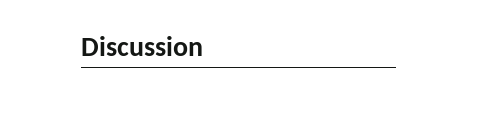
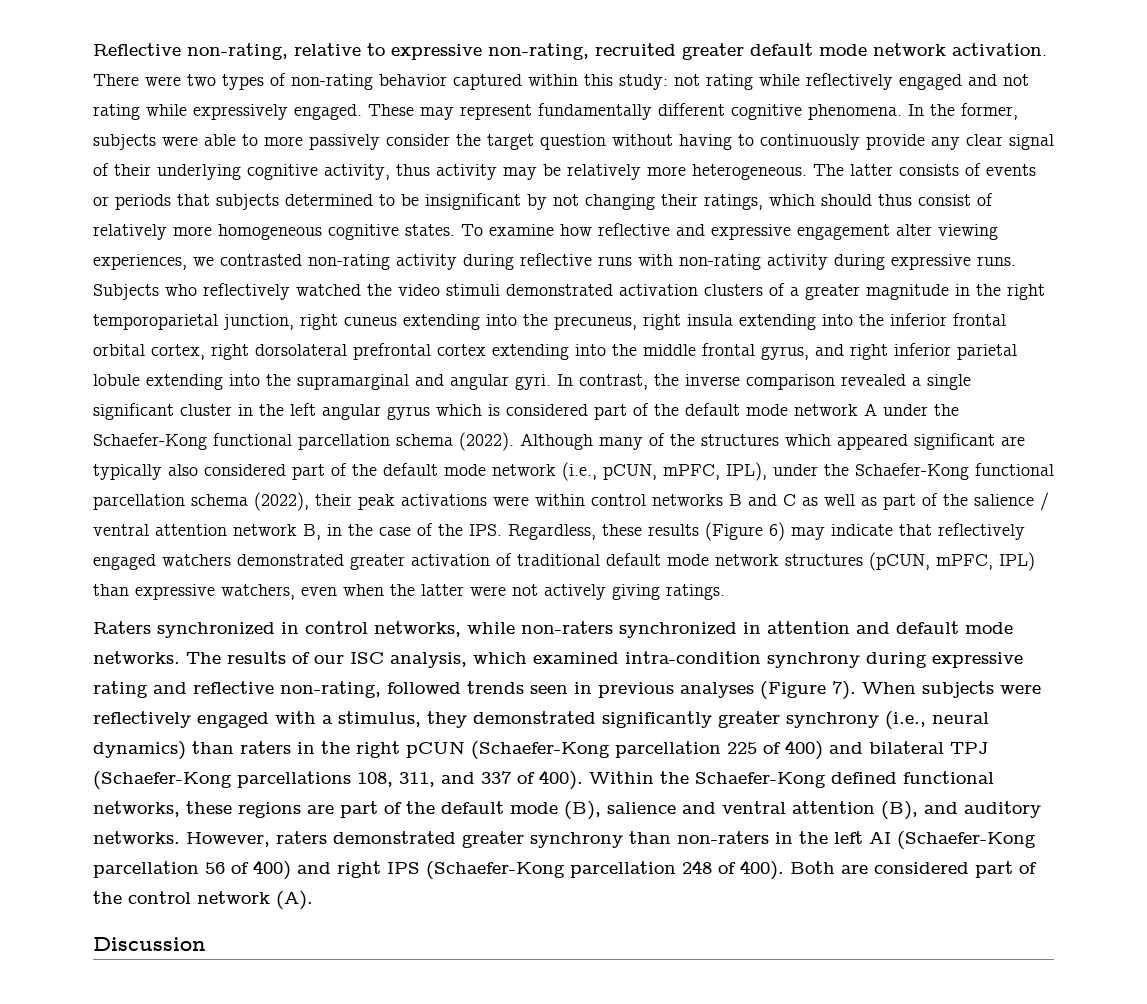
(81, 46) none -> [93,43,1047,60] [93,73,1029,90] [93,103,1018,120] [93,134,1054,150] [93,163,1036,180] [93,193,993,210] [93,223,998,240] [93,253,1016,270] [93,283,1045,300] [93,313,1006,330] [93,343,1017,360] [93,374,971,390] [93,403,959,420] [93,432,1025,451] [93,462,1054,481] [93,492,1049,511] [93,522,1025,541] [93,552,1035,571] [93,584,725,600] [93,621,1013,638] [93,651,1023,668] [93,681,1041,700] [93,711,989,729] [93,740,989,760] [93,770,994,790] [93,801,1041,820] [93,831,1036,849] [93,860,1037,880] [93,891,313,910] Reflective non-rating, relative to expressive non-rating, recruited greater default mode network activation. There were two types of non-rating behavior captured within this study: not rating while reflectively engaged and not rating while expressively engaged. These may represent fundamentally different cognitive phenomena. In the former, subjects were able to more passively consider the target question without having to continuously provide any clear signal of their underlying cognitive activity, thus activity may be relatively more heterogeneous. The latter consists of events or periods that subjects determined to be insignificant by not changing their ratings, which should thus consist of relatively more homogeneous cognitive states. To examine how reflective and expressive engagement alter viewing experiences, we contrasted non-rating activity during reflective runs with non-rating activity during expressive runs. Subjects who reflectively watched the video stimuli demonstrated activation clusters of a greater magnitude in the right temporoparietal junction, right cuneus extending into the precuneus, right insula extending into the inferior frontal orbital cortex, right dorsolateral prefrontal cortex extending into the middle frontal gyrus, and right inferior parietal lobule extending into the supramarginal and angular gyri. In contrast, the inverse comparison revealed a single significant cluster in the left angular gyrus which is considered part of the default mode network A under the Schaefer-Kong functional parcellation schema (2022). Although many of the structures which appeared significant are typically also considered part of the default mode network (i.e., pCUN, mPFC, IPL), under the Schaefer-Kong functional parcellation schema (2022), their peak activations were within control networks B and C as well as part of the salience / ventral attention network B, in the case of the IPS. Regardless, these results (Figure 6) may indicate that reflectively engaged watchers demonstrated greater activation of traditional default mode network structures (pCUN, mPFC, IPL) than expressive watchers, even when the latter were not actively giving ratings. // Raters synchronized in control networks, while non-raters synchronized in attention and default mode networks. The results of our ISC analysis, which examined intra-condition synchrony during expressive rating and reflective non-rating, followed trends seen in previous analyses (Figure 7). When subjects were reflectively engaged with a stimulus, they demonstrated significantly greater synchrony (i.e., neural dynamics) than raters in the right pCUN (Schaefer-Kong parcellation 225 of 400) and bilateral TPJ (Schaefer-Kong parcellations 108, 311, and 337 of 400). Within the Schaefer-Kong defined functional networks, these regions are part of the default mode (B), salience and ventral attention (B), and auditory networks. However, raters demonstrated greater synchrony than non-raters in the left AI (Schaefer-Kong parcellation 56 of 400) and right IPS (Schaefer-Kong parcellation 248 of 400). Both are considered part of the control network (A). //

